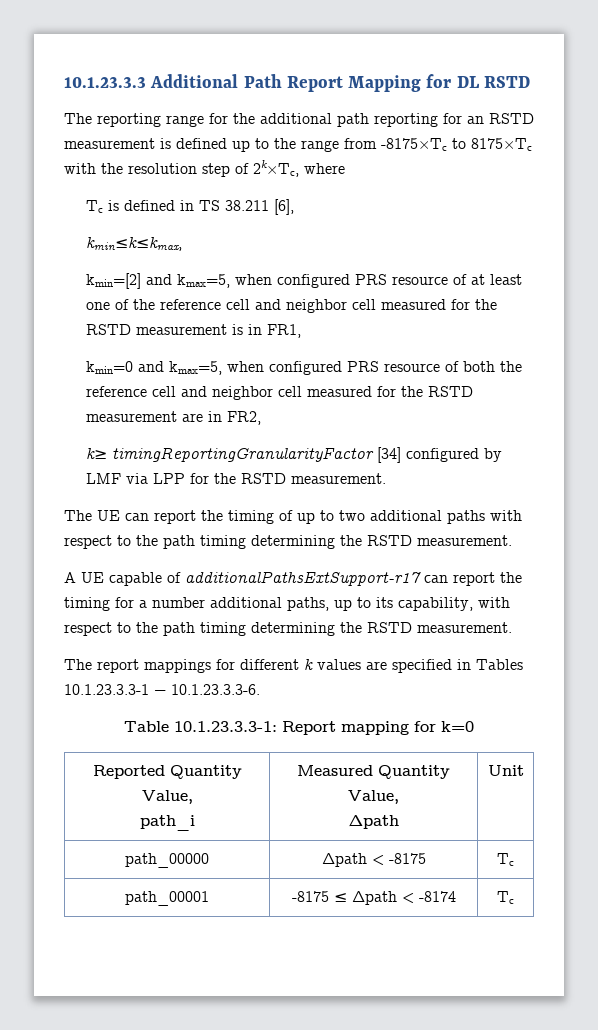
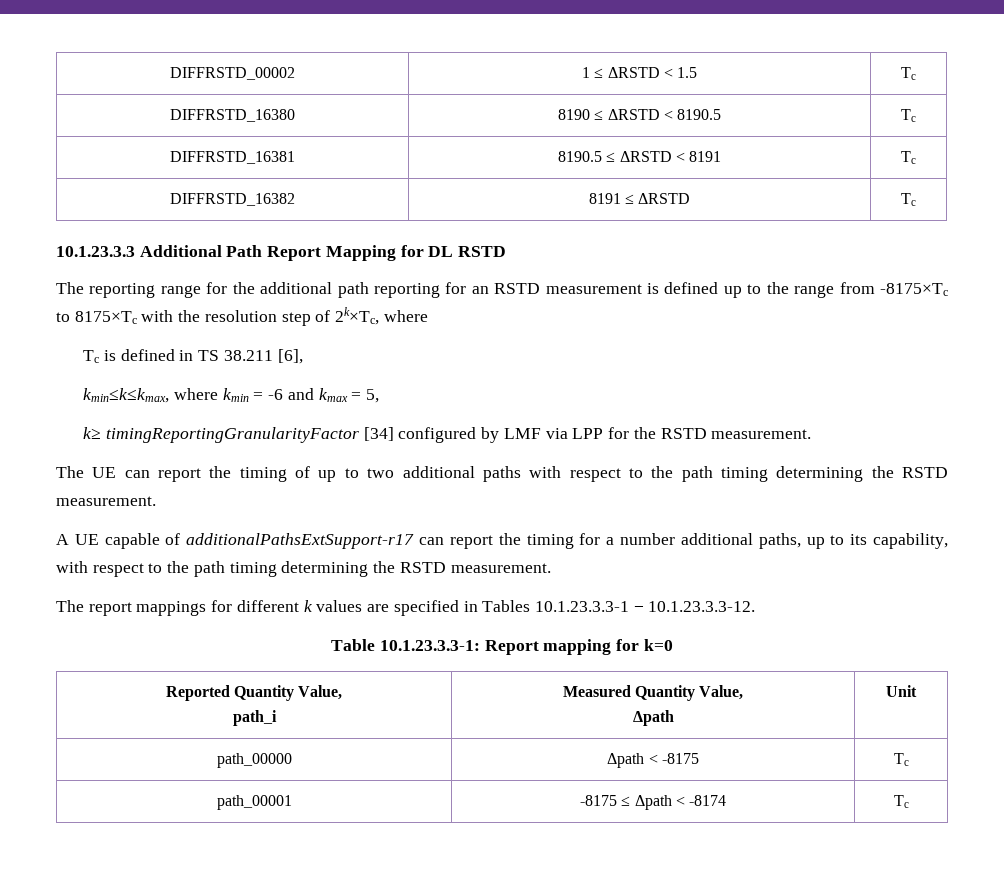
(64, 82) none -> [170,67,295,80] [581,67,698,78] [901,67,916,80] [170,109,295,122] [557,109,722,120] [901,109,916,122] [170,151,295,164] [557,151,722,162] [901,151,916,164] [170,193,295,206] [588,193,691,204] [901,193,916,206] DIFFRSTD_00002 | 1 ≤ ΔRSTD < 1.5 | Tc // DIFFRSTD_16380 | 8190 ≤ ΔRSTD < 8190.5 | Tc // DIFFRSTD_16381 | 8190.5 ≤ ΔRSTD < 8191 | Tc // DIFFRSTD_16382 | 8191 ≤ ΔRSTD | Tc //
[86,273,523,289] [86,299,498,313] [86,324,302,338] [86,361,523,375] [86,386,474,400] [86,411,262,425] // kmin=[2] and kmax=5, when configured PRS resource of at least one of the reference cell and neighbor cell measured for the RSTD measurement is in FR1, // kmin=0 and kmax=5, when configured PRS resource of both the reference cell and neighbor cell measured for the RSTD measurement are in FR2, -> [174,388,380,403] where kmin = -6 and kmax = 5,
[171,684,260,695] 10.1.23.3.3-6. -> [648,601,756,612] 10.1.23.3.3-12.

